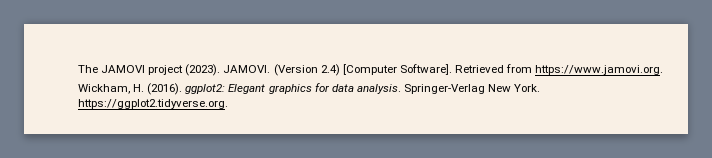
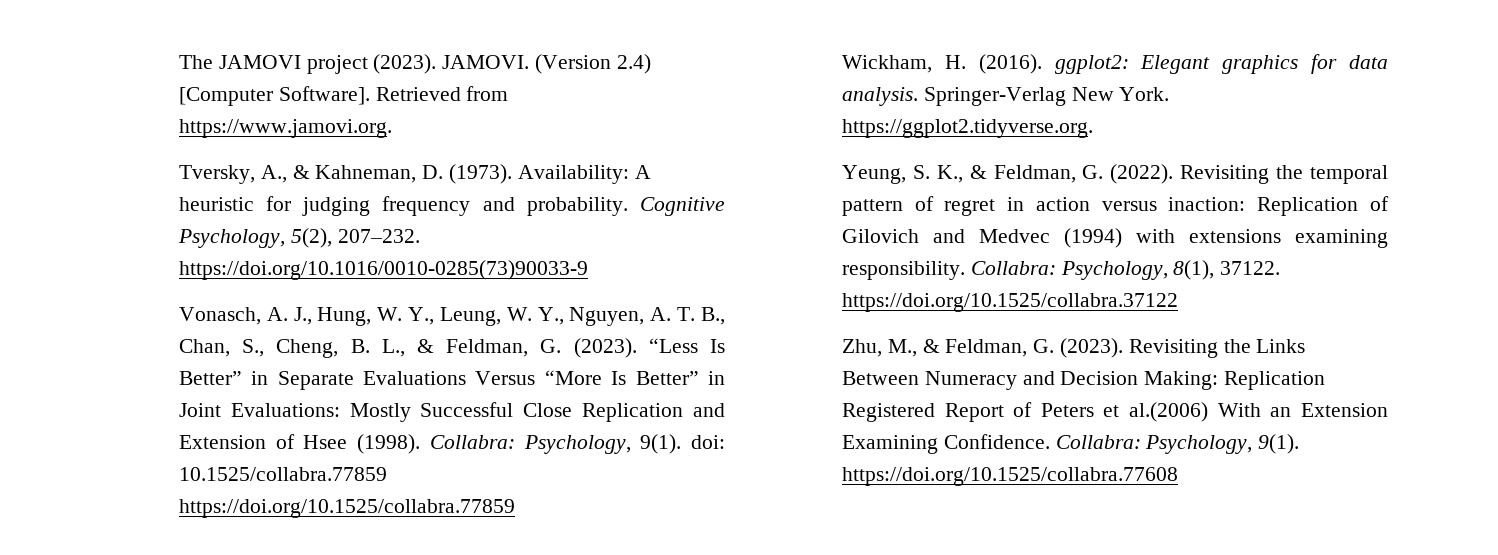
(664, 70) none -> [178,164,651,184] [178,196,725,216] [177,228,420,248] [178,260,588,280] [178,307,725,326] [178,338,726,358] [178,370,725,390] [178,402,725,422] [178,434,725,454] [178,467,387,481] [178,499,515,518] // Tversky, A., & Kahneman, D. (1973). Availability: A heuristic for judging frequency and probability. Cognitive Psychology, 5(2), 207–232. https://doi.org/10.1016/0010-0285(73)90033-9 // Vonasch, A. J., Hung, W. Y., Leung, W. Y., Nguyen, A. T. B., Chan, S., Cheng, B. L., & Feldman, G. (2023). “Less Is Better” in Separate Evaluations Versus “More Is Better” in Joint Evaluations: Mostly Successful Close Replication and Extension of Hsee (1998). Collabra: Psychology, 9(1). doi: 10.1525/collabra.77859 https://doi.org/10.1525/collabra.77859
(229, 104) none -> [841,164,1388,184] [841,196,1389,216] [841,228,1388,248] [841,260,1281,280] [841,293,1178,312] [841,338,1306,358] [841,371,1325,390] [841,402,1388,422] [841,434,1300,454] [841,467,1178,486] // Yeung, S. K., & Feldman, G. (2022). Revisiting the temporal pattern of regret in action versus inaction: Replication of Gilovich and Medvec (1994) with extensions examining responsibility. Collabra: Psychology, 8(1), 37122. https://doi.org/10.1525/collabra.37122 // Zhu, M., & Feldman, G. (2023). Revisiting the Links Between Numeracy and Decision Making: Replication Registered Report of Peters et al.(2006) With an Extension Examining Confidence. Collabra: Psychology, 9(1). https://doi.org/10.1525/collabra.77608

